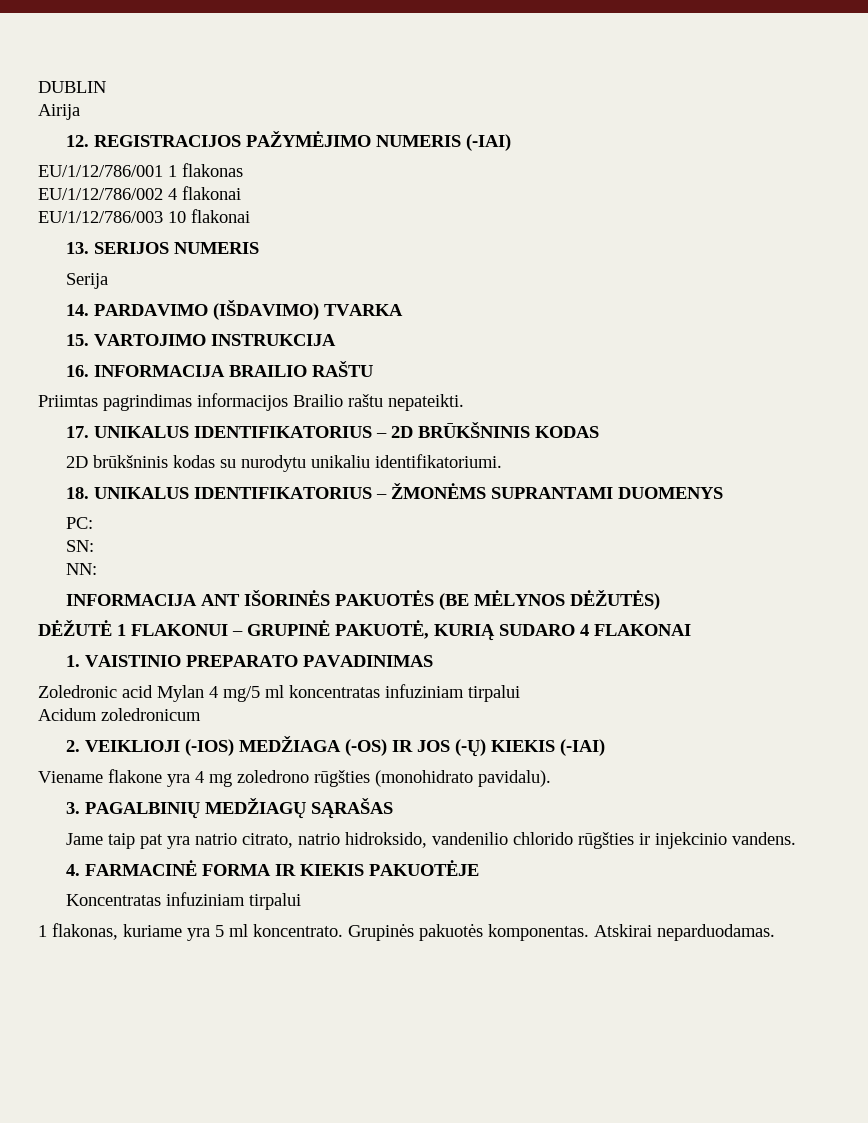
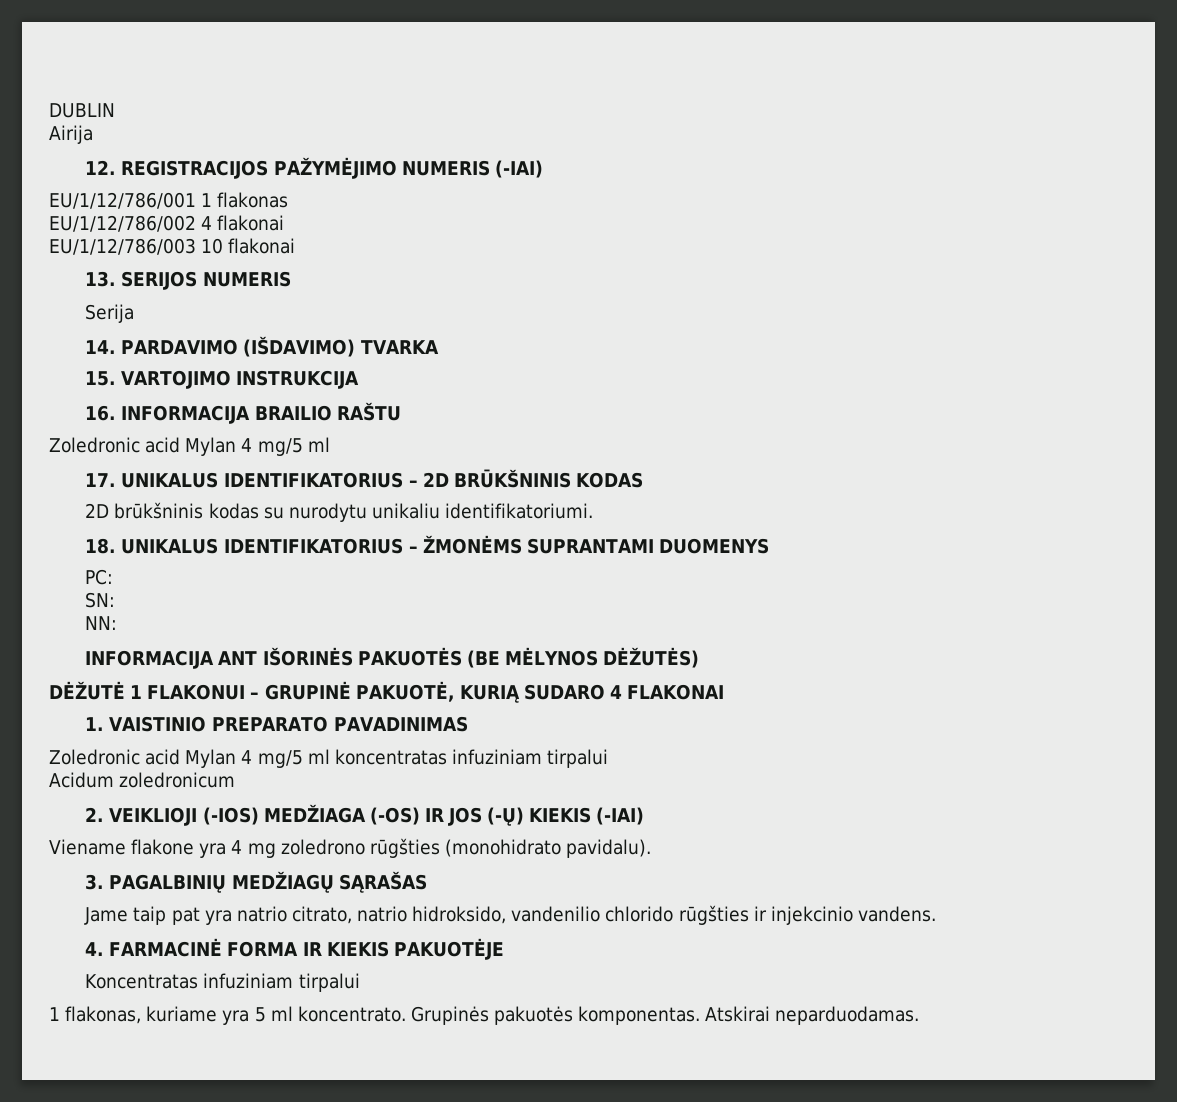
[38,393,464,411] Priimtas pagrindimas informacijos Brailio raštu nepateikti. -> [49,437,330,456] Zoledronic acid Mylan 4 mg/5 ml

